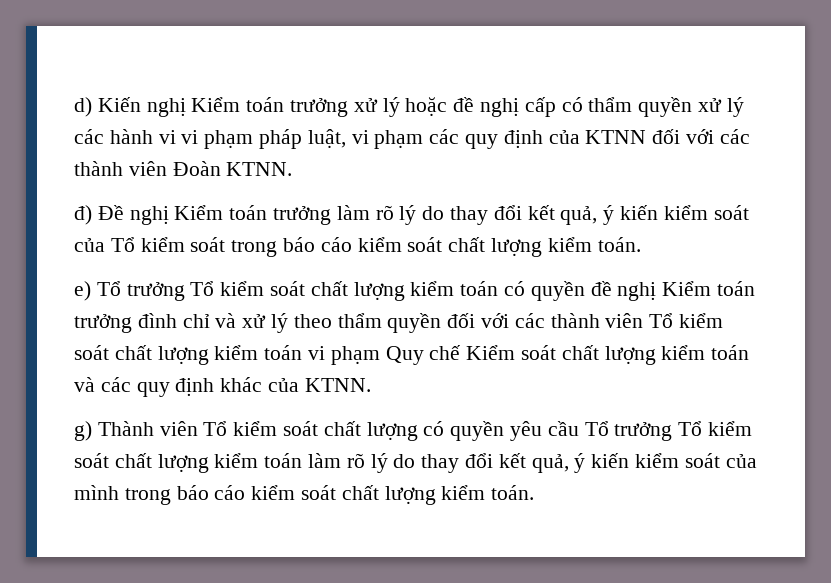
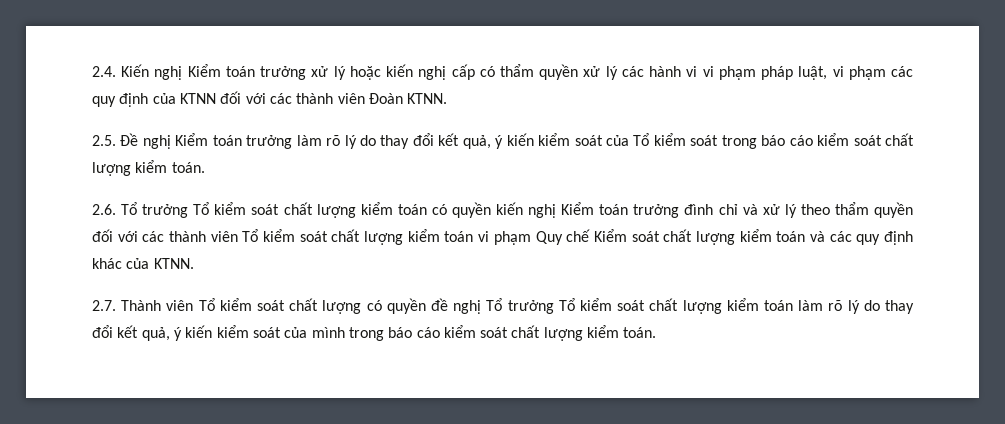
[74,97,92,117] d) -> [92,66,116,77] 2.4.
[453,97,475,112] đề -> [386,64,414,77] kiến
[74,205,92,225] đ) -> [92,135,116,146] 2.5.
[74,281,91,301] e) -> [92,204,116,215] 2.6.
[590,281,612,296] đề -> [495,202,523,215] kiến
[74,421,92,441] g) -> [92,300,116,311] 2.7.
[510,421,579,441] yêu cầu -> [430,298,482,314] đề nghị

